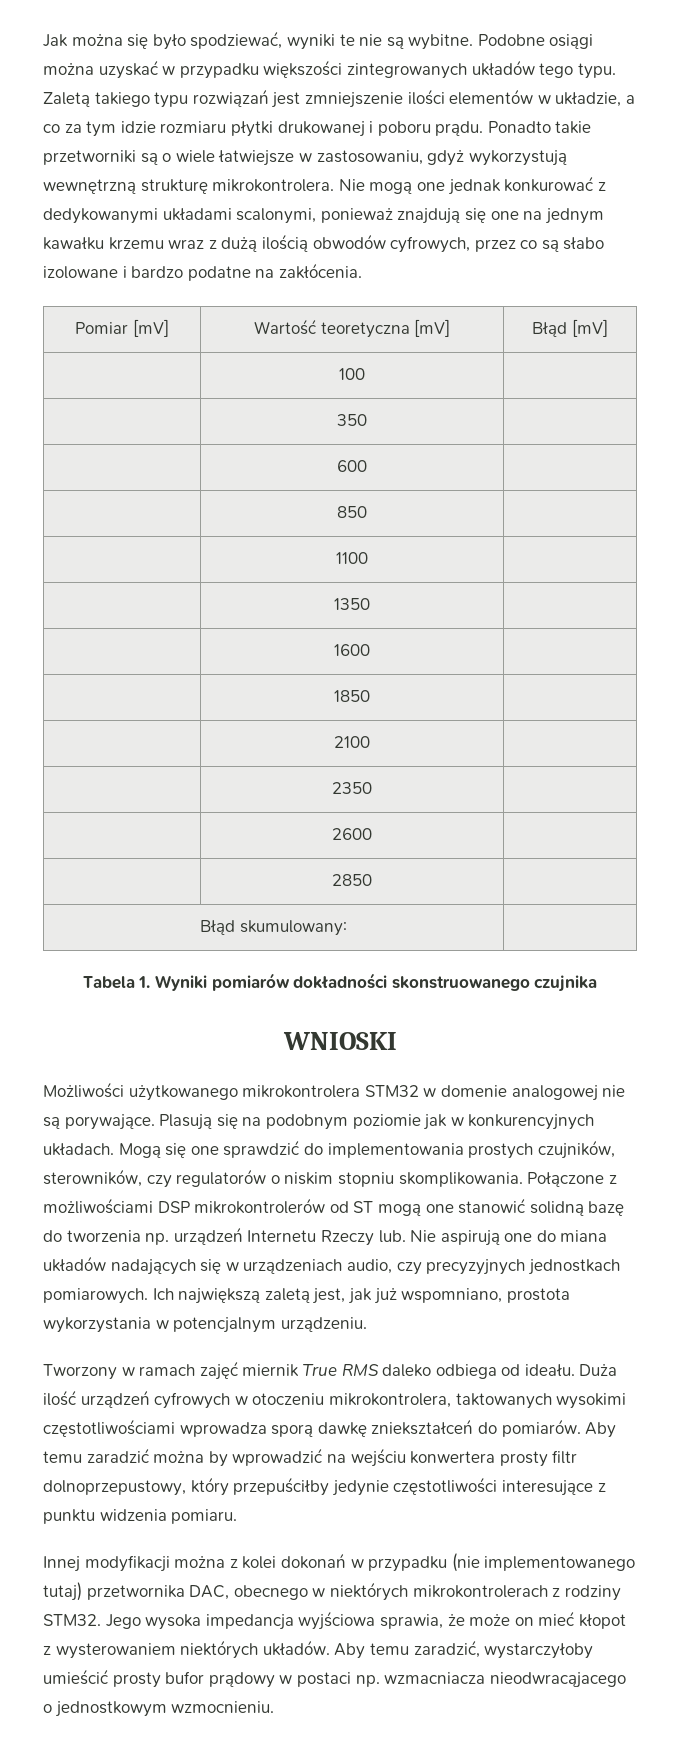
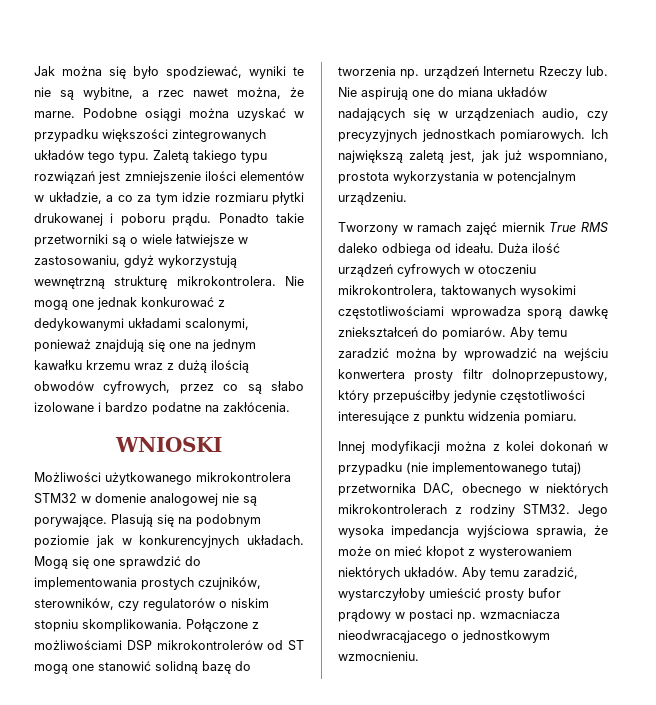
[408,34,474,50] wybitne. -> [83,87,304,100] [34,111,75,118] wybitne, a rzec nawet można, że marne.
[75,319,169,337] [253,319,451,338] [532,319,608,337] [339,368,365,380] [337,414,367,426] [337,460,367,472] [337,506,367,518] [336,552,368,564] [334,598,370,610] [334,644,370,656] [334,690,370,702] [334,736,370,748] [332,782,372,794] [332,828,372,840] [332,874,372,886] [200,920,347,936] [82,973,598,992] // Pomiar [mV] | Wartość teoretyczna [mV] | Błąd [mV] // | 100 | // | 350 | // | 600 | // | 850 | // | 1100 | // | 1350 | // | 1600 | // | 1850 | // | 2100 | // | 2350 | // | 2600 | // | 2850 | // Błąd skumulowany: | // Tabela 1. Wyniki pomiarów dokładności skonstruowanego czujnika -> (290, 407) none

